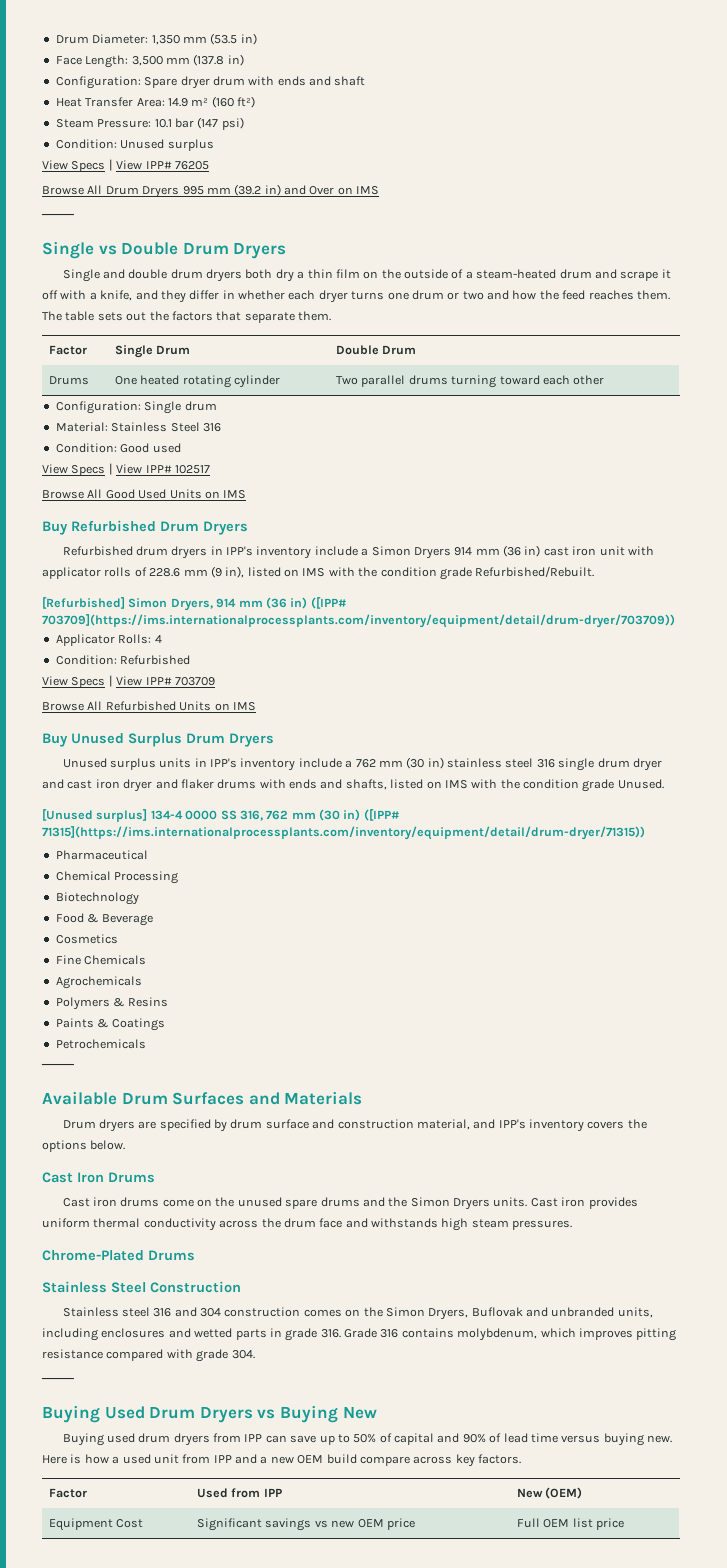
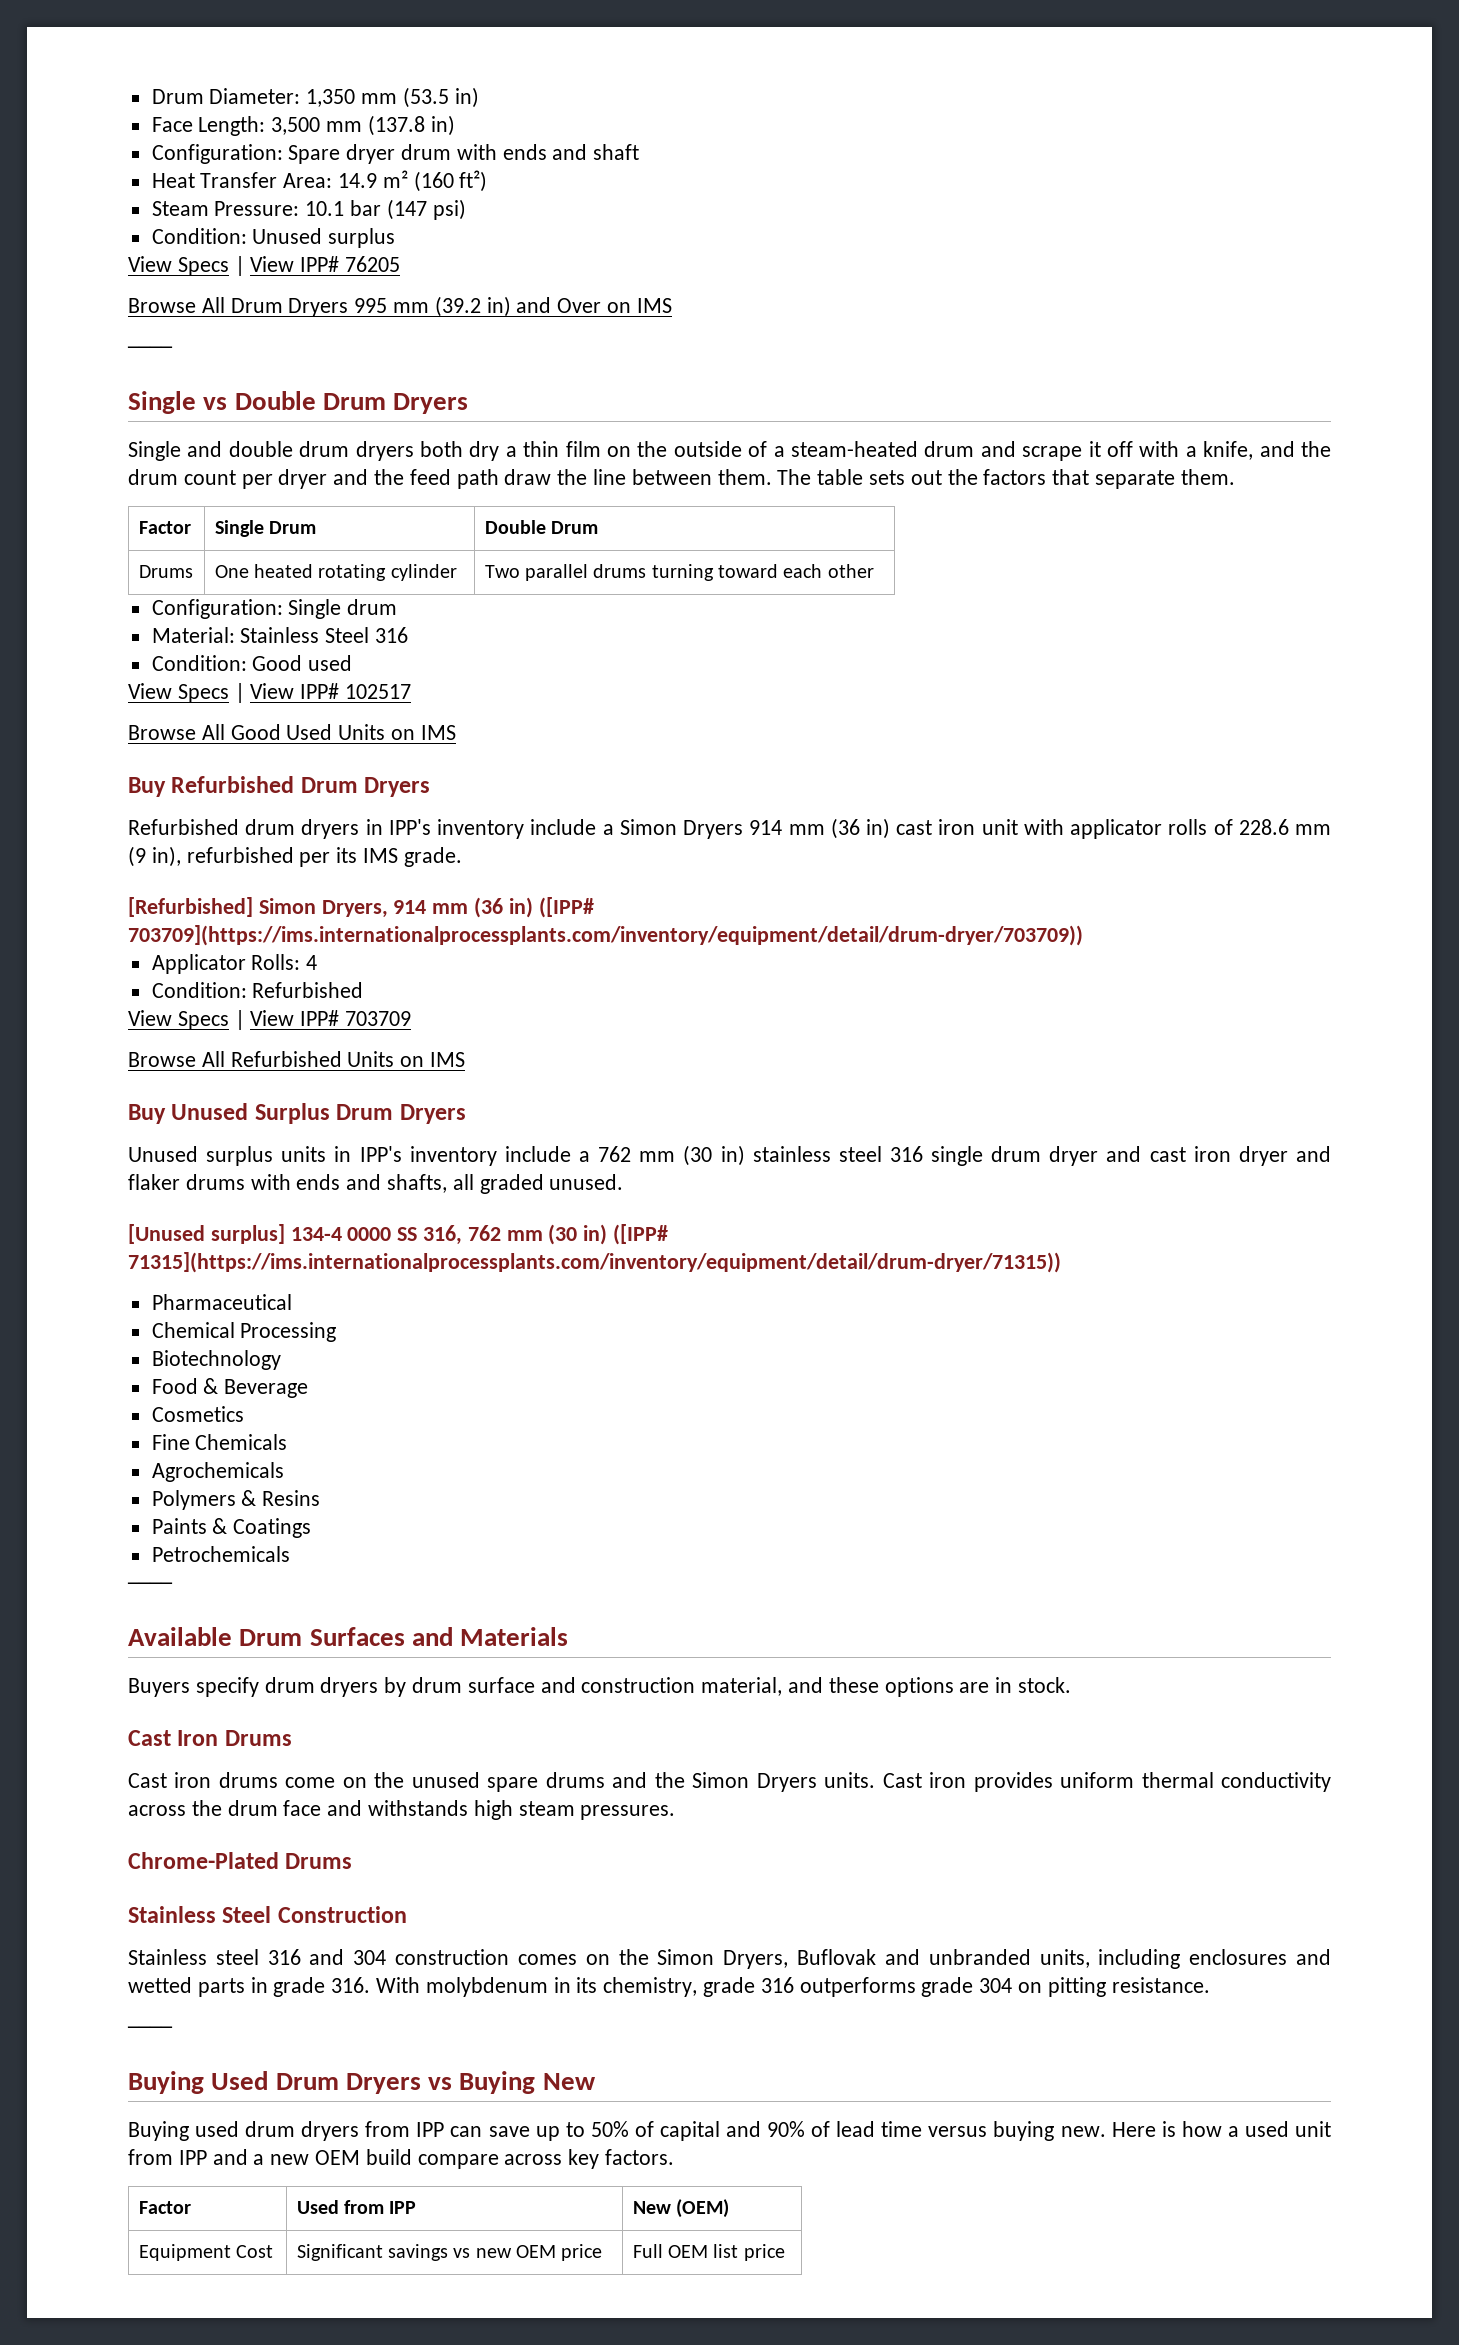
[160,290,634,303] they differ in whether each dryer turns one drum or two and how the feed reaches -> [1301,441,1331,457] [128,469,712,489] the drum count per dryer and the feed path draw the line between
[247,566,595,580] listed on IMS with the condition grade Refurbished/Rebuilt. -> [186,847,462,867] refurbished per its IMS grade.
[390,779,664,792] listed on IMS with the condition grade Unused. -> [452,1174,624,1194] all graded unused.
[62,1119,211,1132] Drum dryers are specified -> [128,1677,379,1697] Buyers specify drum dryers
[498,1119,647,1132] [42,1140,126,1152] IPP's inventory covers the options below. -> [828,1677,1072,1697] these options are in stock.
[344,1328,677,1341] [42,1349,255,1362] Grade 316 contains molybdenum, which improves pitting resistance compared with grade 304. -> [376,1977,1210,1997] With molybdenum in its chemistry, grade 316 outperforms grade 304 on pitting resistance.

